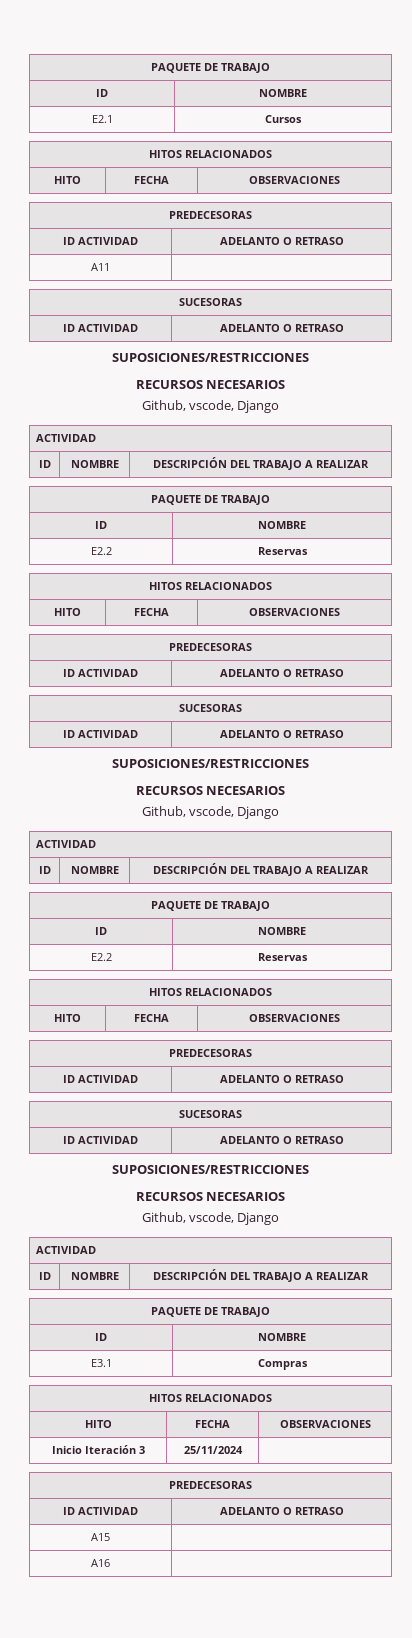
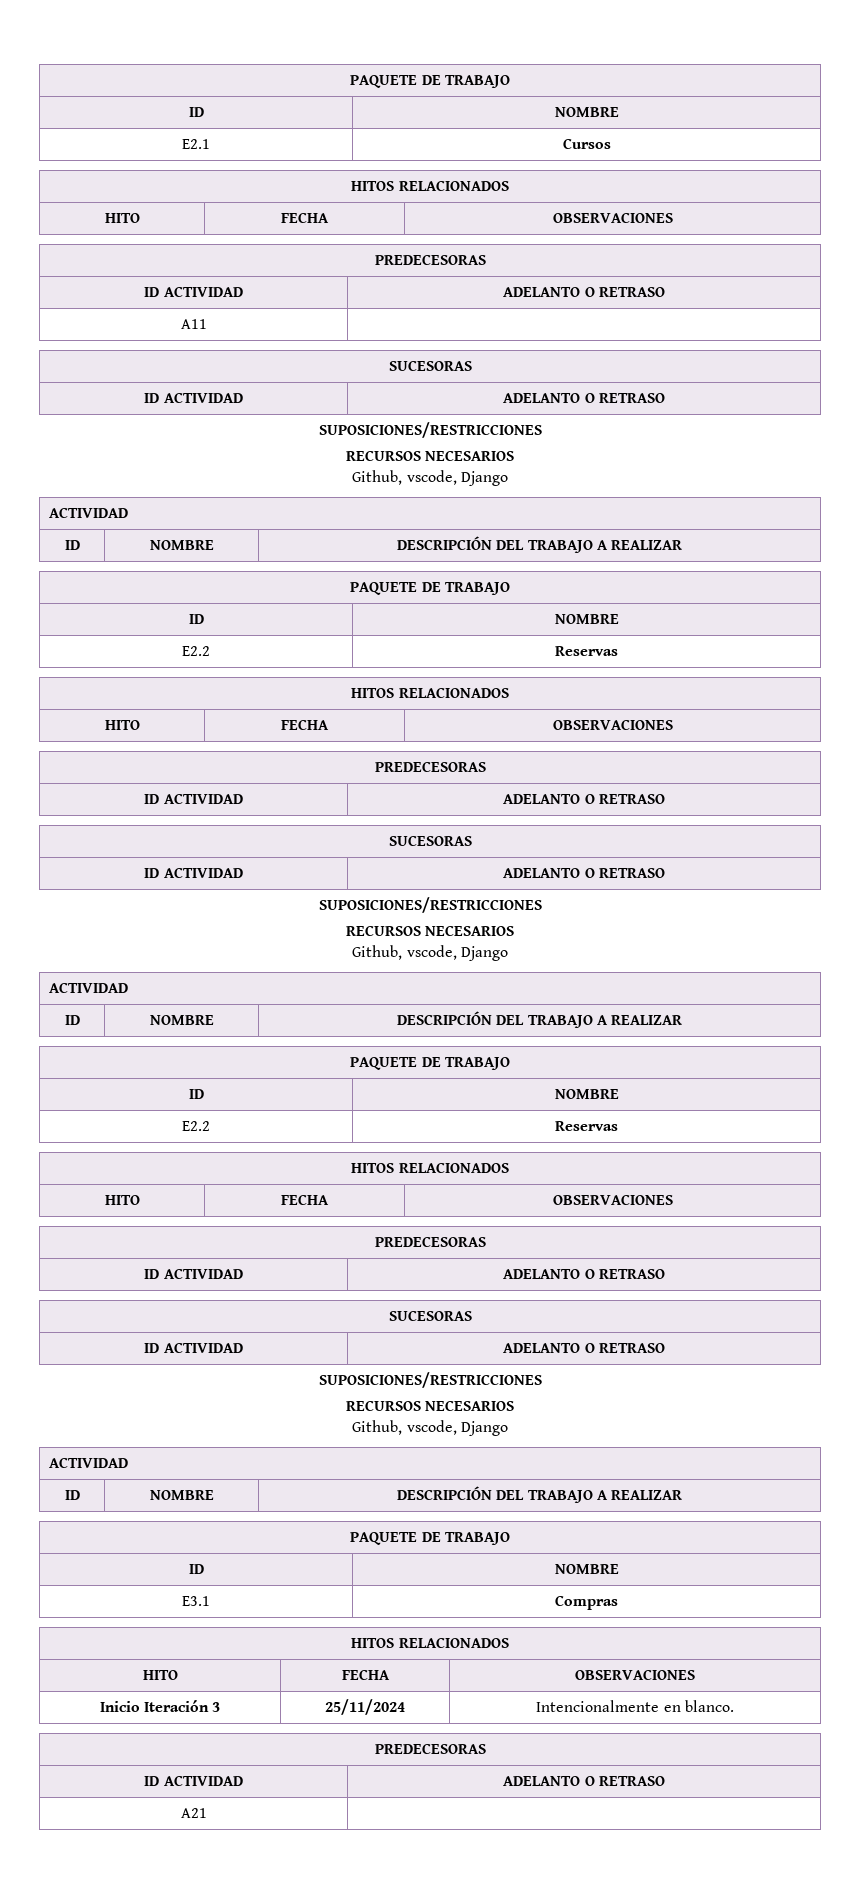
[169,1481,252,1489] [63,1507,138,1515] [219,1507,344,1515] [91,1533,110,1541] [91,1559,110,1567] // PREDECESORAS // ID ACTIVIDAD | ADELANTO O RETRASO // A15 | // A16 -> [536,1700,734,1712] [374,1743,486,1754] [144,1775,243,1786] [503,1776,665,1786] [180,1808,207,1818] Intencionalmente en blanco. // PREDECESORAS // ID ACTIVIDAD | ADELANTO O RETRASO // A21

